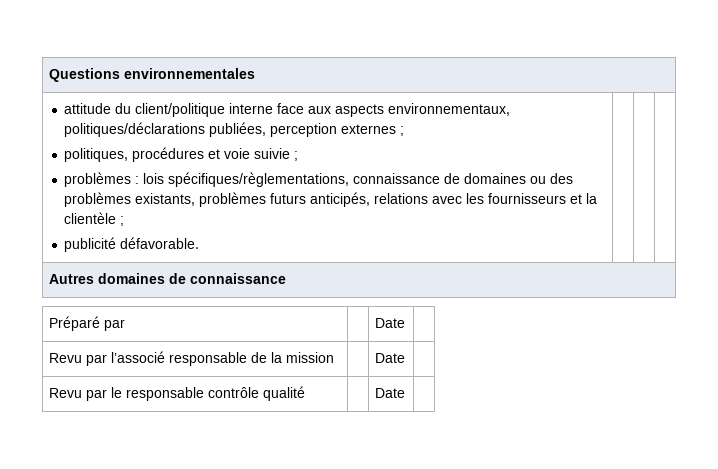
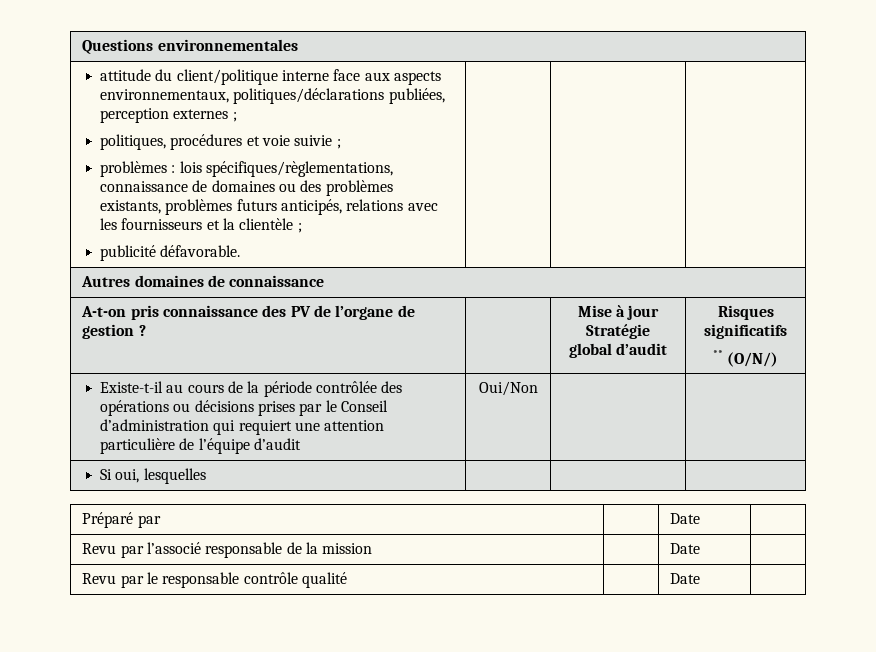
(286, 278) none -> [81,305,415,320] [82,324,146,339] [577,305,660,320] [586,324,650,339] [568,343,668,358] [717,305,774,320] [704,324,787,339] [712,350,779,367] [100,381,403,397] [100,400,388,416] [100,419,385,435] [100,438,302,454] [478,381,538,396] [100,468,206,484] // A-t-on pris connaissance des PV de l’organe de gestion ? | | Mise à jour Stratégie global d’audit | Risques significatifs // ** (O/N/) // Existe-t-il au cours de la période contrôlée des opérations ou décisions prises par le Conseil d’administration qui requiert une attention particulière de l’équipe d’audit | Oui/Non | | // Si oui, lesquelles | | |

